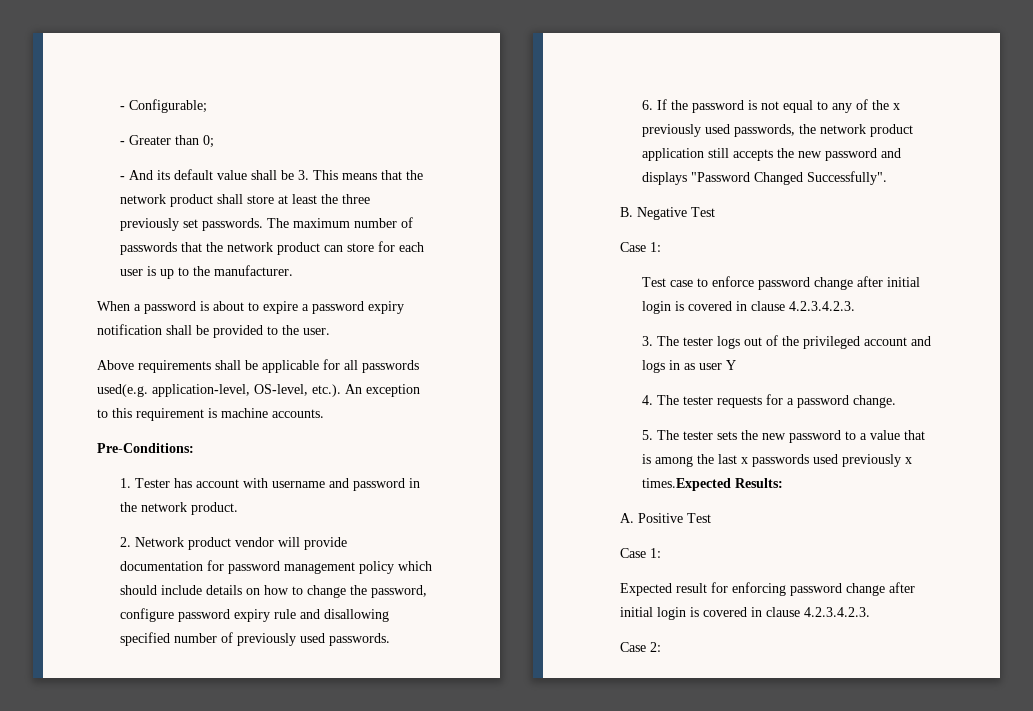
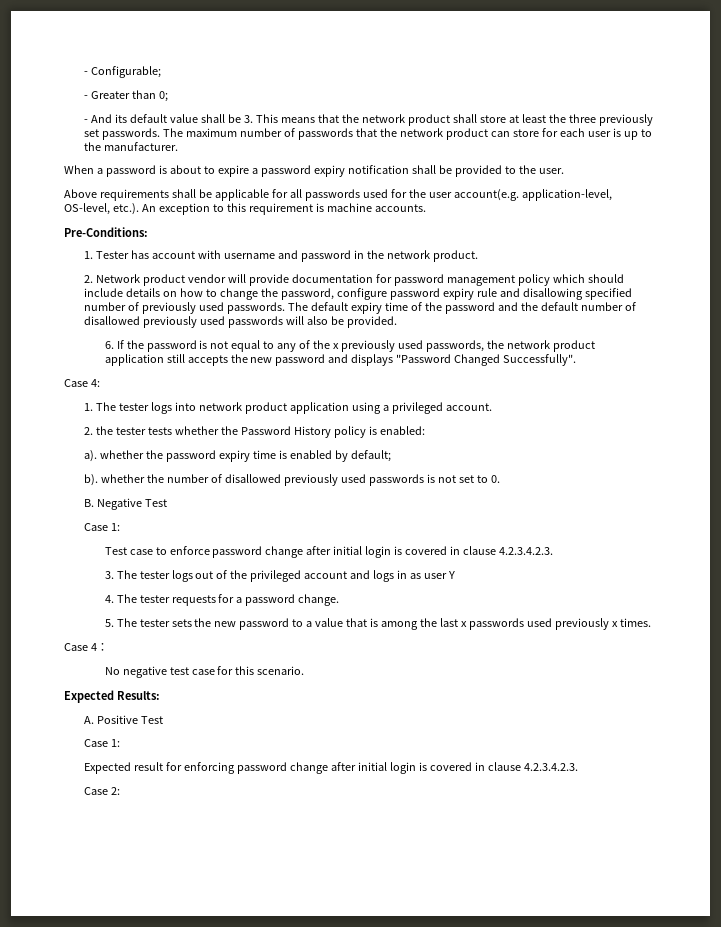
[97,384,148,397] used(e.g. -> [362,189,519,201] used for the user account(e.g.
(390, 639) none -> [288,302,636,314] [84,316,398,328] The default expiry time of the password and the default number of disallowed previously used passwords will also be provided.
(888, 178) none -> [64,379,100,387] [84,402,492,414] [84,426,425,438] [84,450,392,462] [84,474,500,486] // Case 4: // 1. The tester logs into network product application using a privileged account. // 2. the tester tests whether the Password History policy is enabled: // a). whether the password expiry time is enabled by default; // b). whether the number of disallowed previously used passwords is not set to 0.
[642,478,732,491] times.Expected -> [619,618,651,627] [64,643,108,651] [104,666,305,678] [64,690,114,703] times. // Case 4： // No negative test case for this scenario. // Expected

